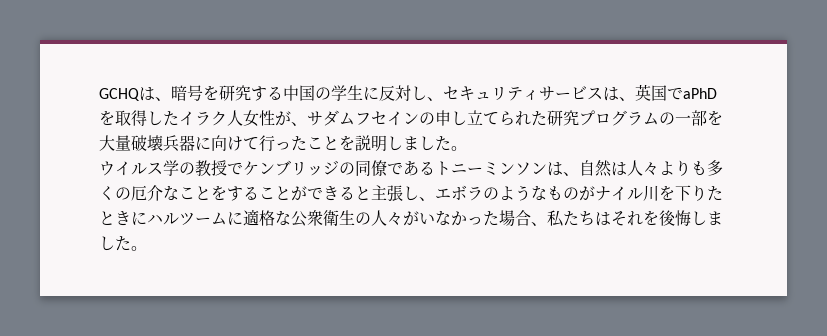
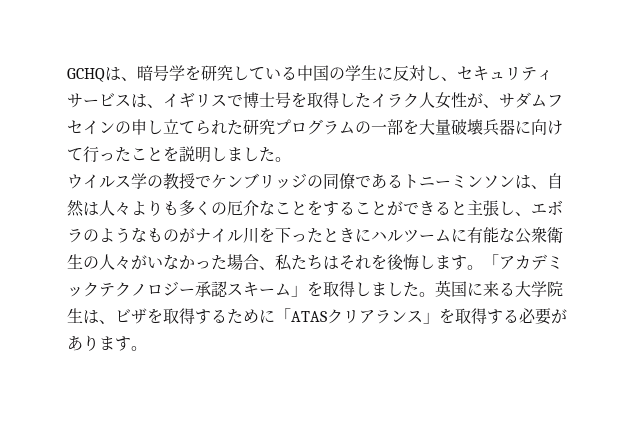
[203,85,267,101] を研究す -> [169,65,281,81] 学を研究してい
[635,84,717,101] 英国でaPhD -> [163,92,291,108] イギリスで博士号
[691,185,707,201] り -> [291,234,307,242] っ
[243,209,275,226] 適格 -> [467,227,499,243] 有能
[99,236,131,251] した -> [451,254,563,270] [67,280,563,297] [67,308,567,325] [67,335,131,351] す。「アカデミックテクノロジー承認スキーム」を取得しました。英国に来る大学院生は、ビザを取得するために「ATASクリアランス」を取得する必要があります

